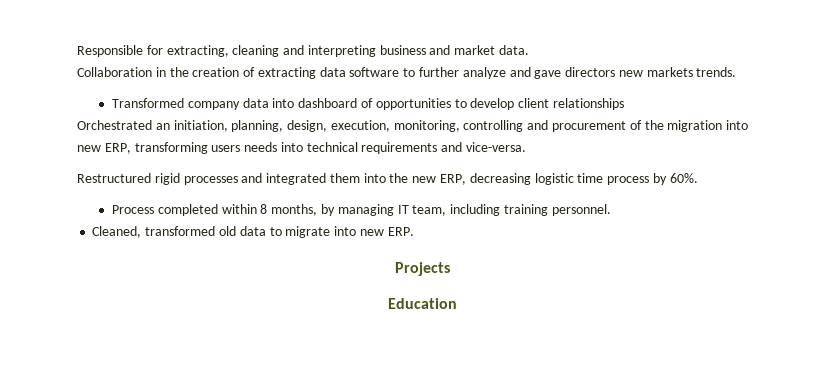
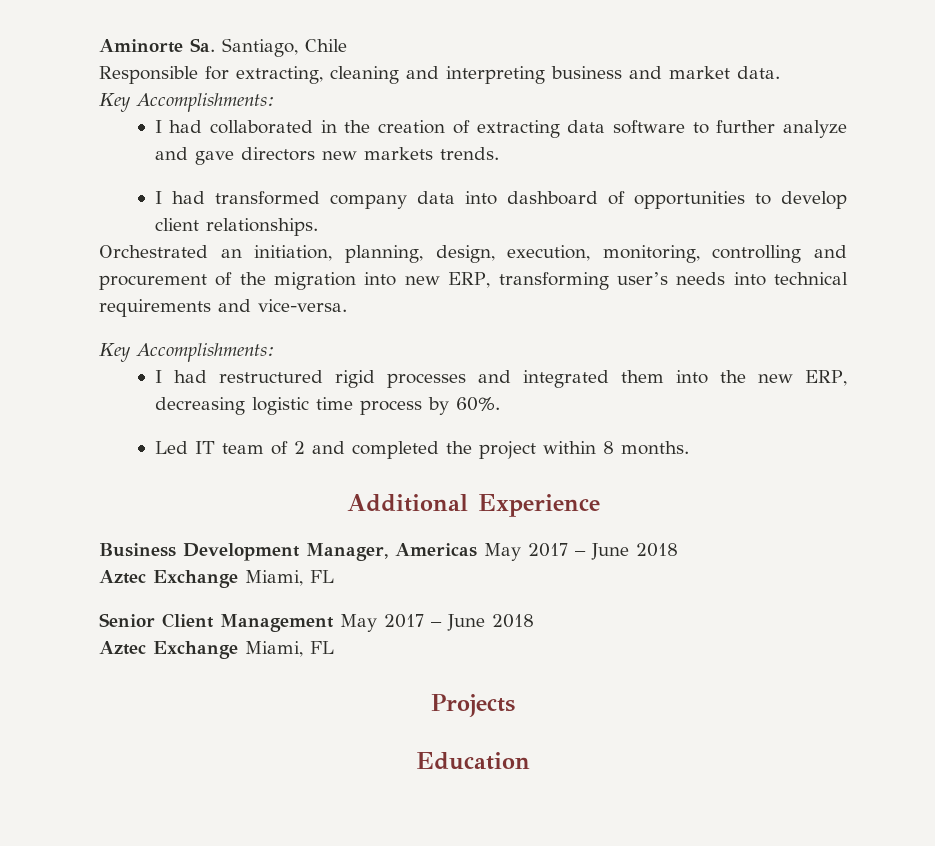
(77, 51) none -> [99,38,347,57] Aminorte Sa. Santiago, Chile //
[77,67,152,77] Collaboration -> [99,93,275,112] [154,120,314,134] Key Accomplishments: // I had collaborated
[112,98,185,108] Transformed -> [154,191,320,205] I had transformed
[552,98,624,110] relationships -> [205,218,318,236] relationships.
[211,145,241,152] users -> [616,272,668,285] user’s
[77,173,151,183] Restructured -> [99,343,275,362] [154,370,323,383] Key Accomplishments: // I had restructured
[112,204,611,216] [92,226,414,238] Process completed within 8 months, by managing IT team, including training personnel. // Cleaned, transformed old data to migrate into new ERP. -> [154,441,689,459] [346,494,600,517] [99,543,678,561] [99,570,334,588] [99,613,534,632] [99,641,334,659] Led IT team of 2 and completed the project within 8 months. // Additional Experience // Business Development Manager, Americas May 2017 – June 2018 // Aztec Exchange Miami, FL // Senior Client Management May 2017 – June 2018 // Aztec Exchange Miami, FL

